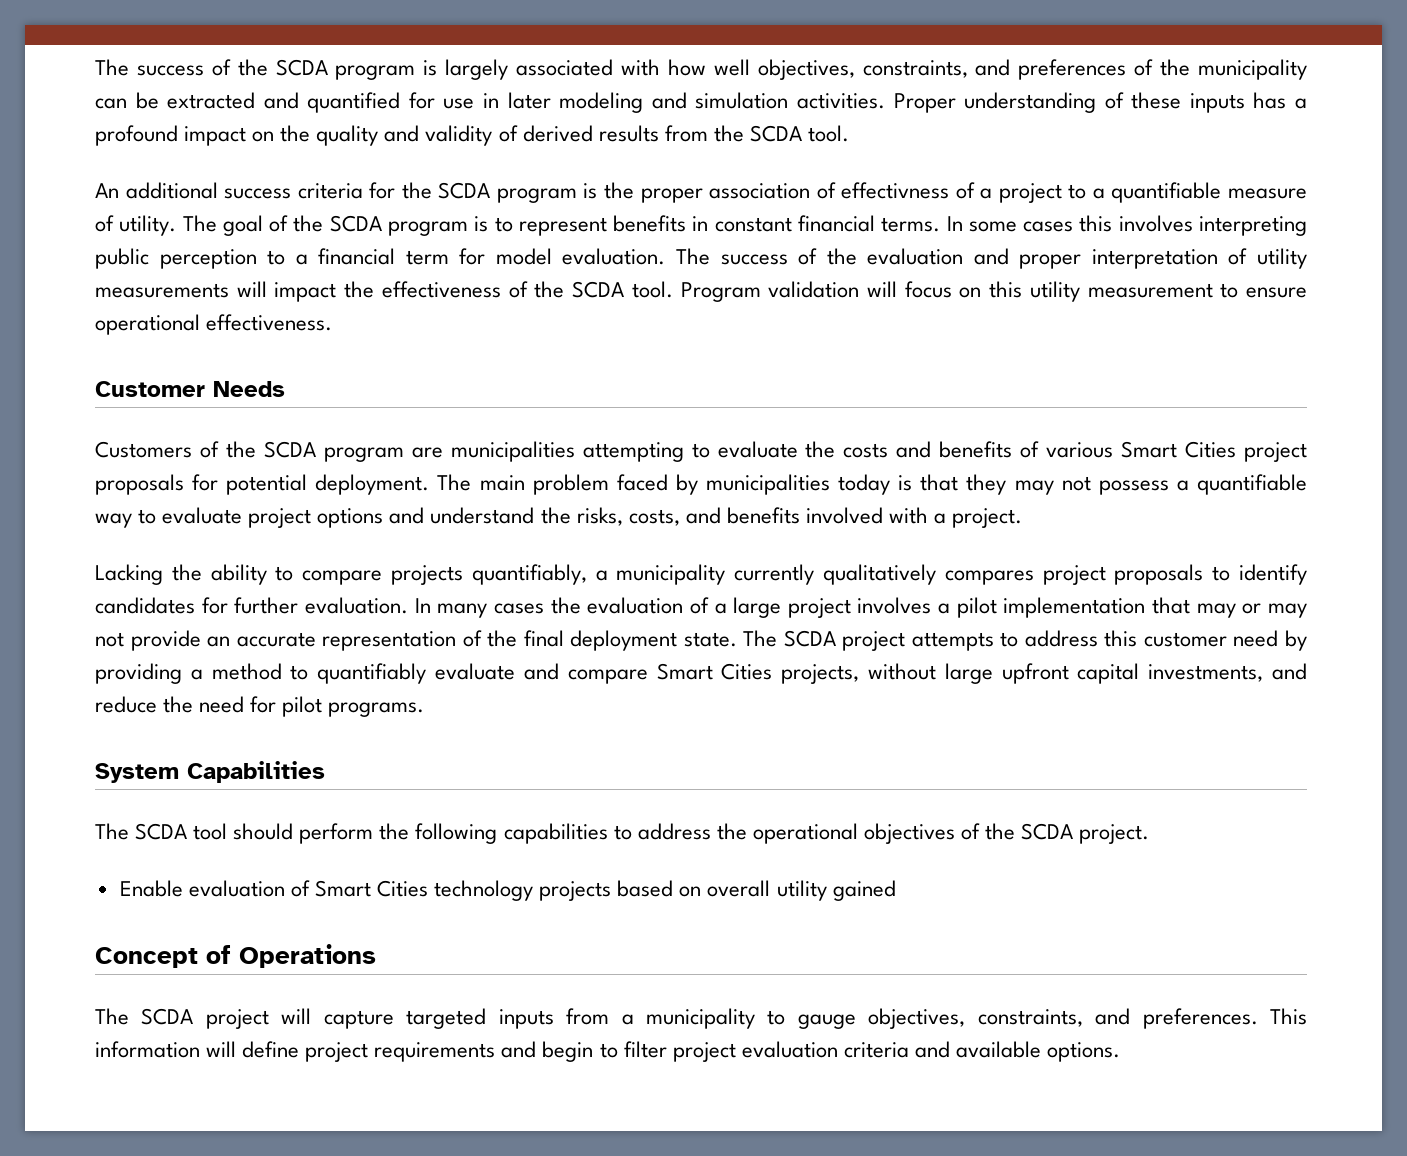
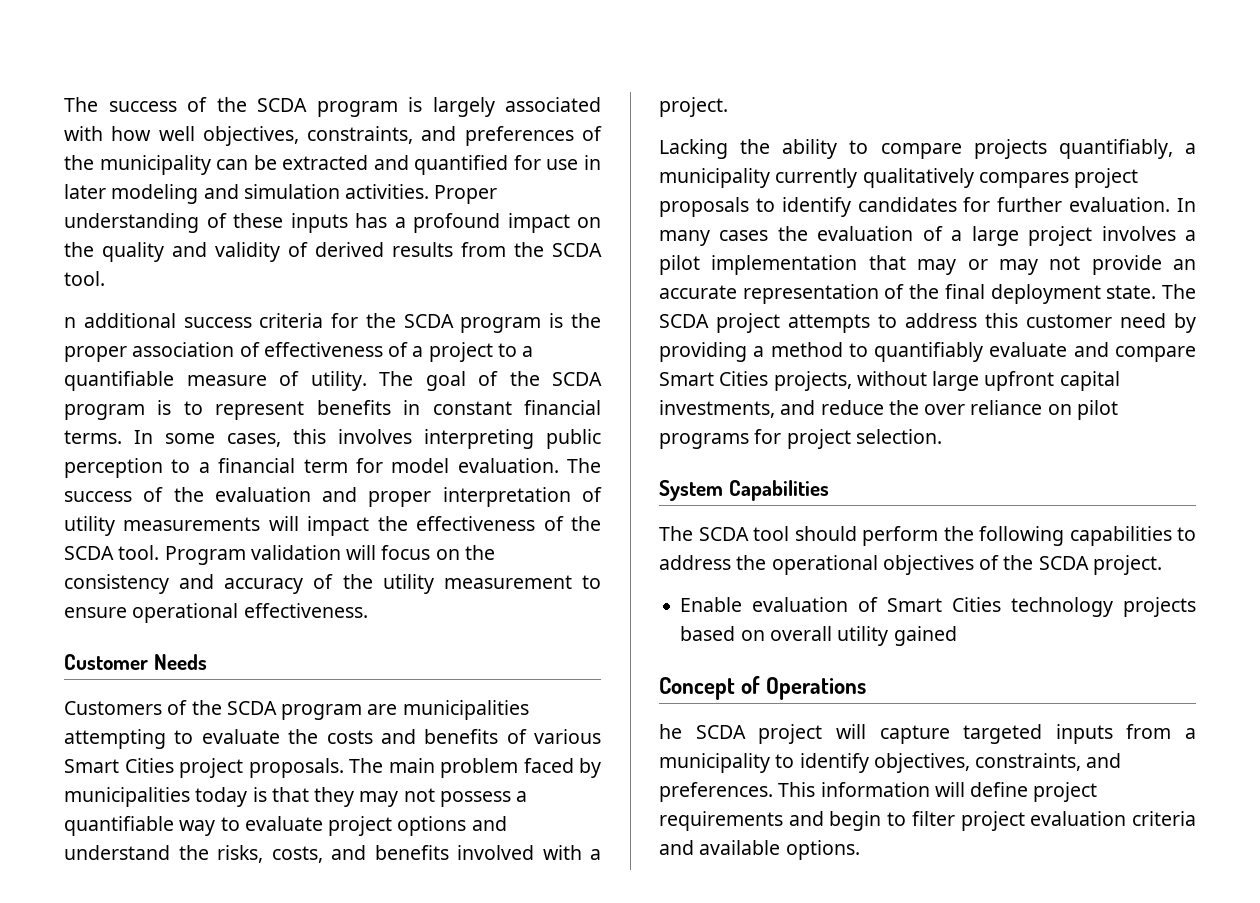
[95,183,119,198] An -> [64,317,76,328] n
[841,182,950,199] effectivness -> [263,342,383,357] effectiveness
[1023,221,1074,232] cases -> [227,433,281,447] cases,
[989,281,1023,298] this -> [464,545,495,560] [64,574,373,594] the consistency and accuracy of the
[95,474,430,495] proposals for potential deployment. -> [248,758,344,778] proposals.
[199,696,425,717] need for pilot programs. -> [924,400,1118,420] [659,429,942,449] over reliance on pilot programs for project selection.
[95,1008,129,1025] The -> [659,724,682,739] he
[797,1014,856,1029] gauge -> [799,753,869,773] identify

